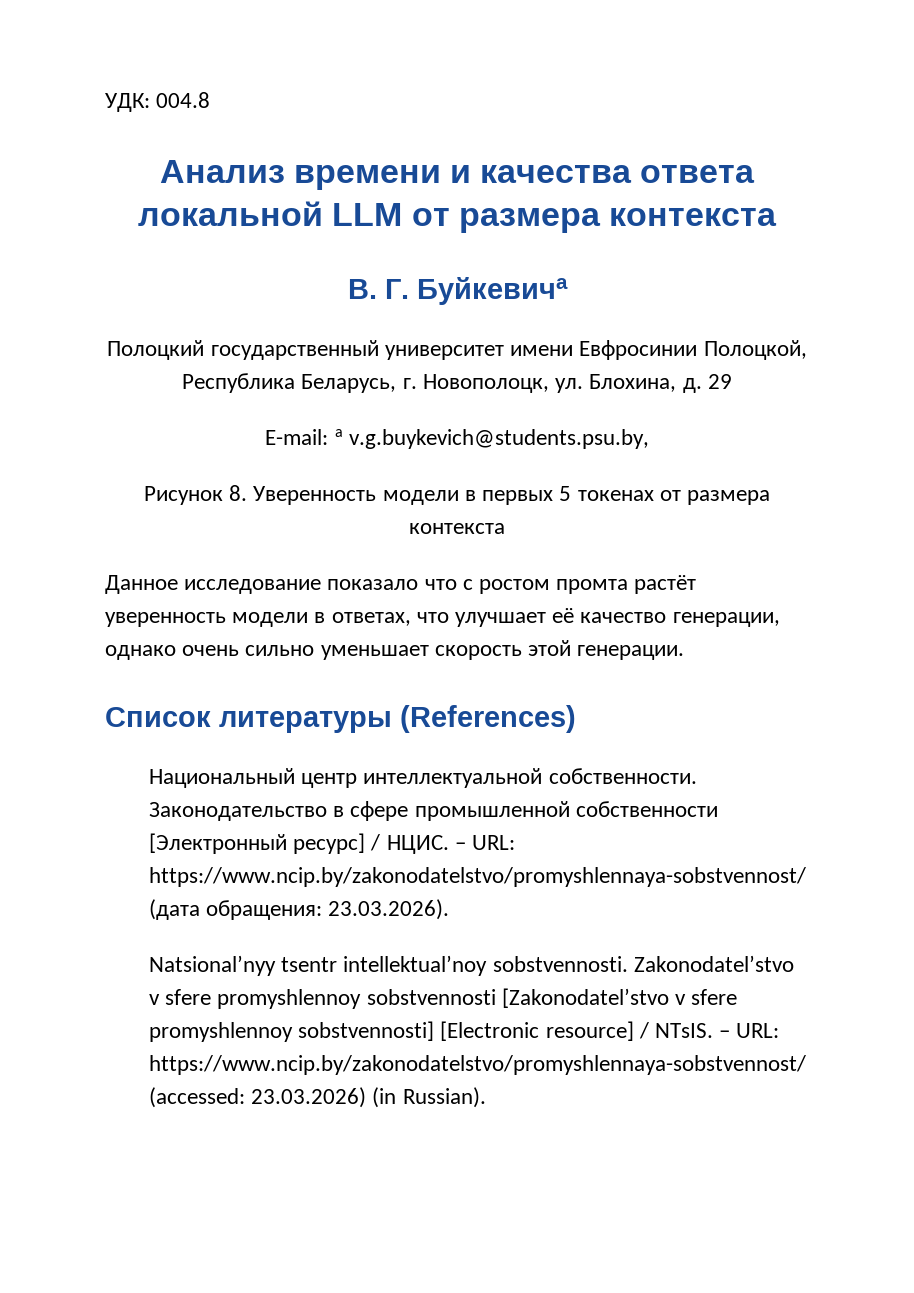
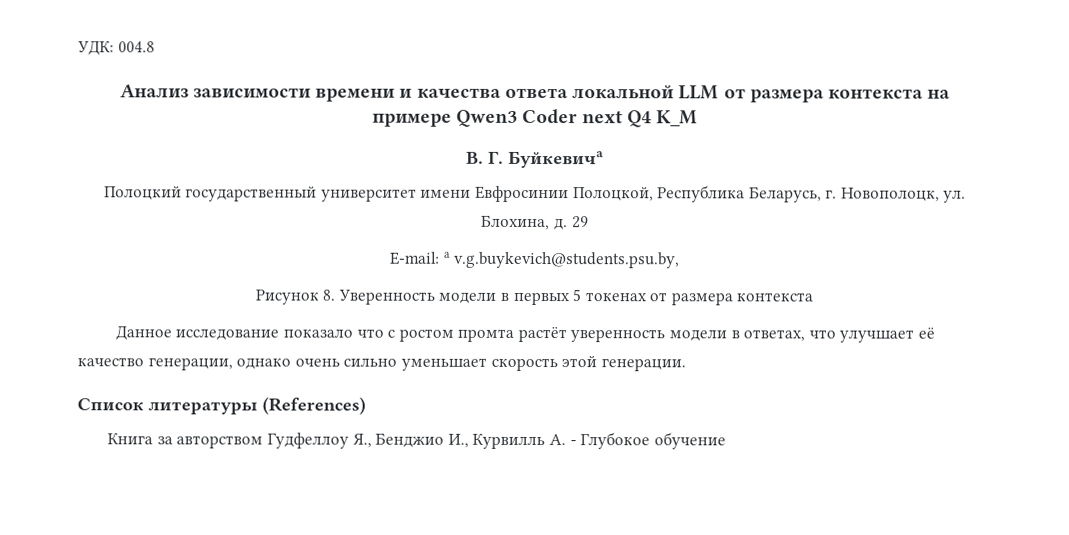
(285, 171) none -> [192,87,311,98] зависимости
(777, 217) none -> [927,89,951,99] [371,108,699,128] на примере Qwen3 Coder next Q4 K_M
[148,768,697,788] [148,801,718,821] [148,833,516,854] [148,867,806,887] [148,899,450,920] [148,955,794,976] [148,988,738,1009] [148,1021,780,1042] [148,1055,806,1075] [148,1087,486,1108] Национальный центр интеллектуальной собственности. Законодательство в сфере промышленной собственности [Электронный ресурс] / НЦИС. – URL: https://www.ncip.by/zakonodatelstvo/promyshlennaya-sobstvennost/ (дата обращения: 23.03.2026). // Natsional’nyy tsentr intellektual’noy sobstvennosti. Zakonodatel’stvo v sfere promyshlennoy sobstvennosti [Zakonodatel’stvo v sfere promyshlennoy sobstvennosti] [Electronic resource] / NTsIS. – URL: https://www.ncip.by/zakonodatelstvo/promyshlennaya-sobstvennost/ (accessed: 23.03.2026) (in Russian). -> [107,432,726,450] Книга за авторством Гудфеллоу Я., Бенджио И., Курвилль А. - Глубокое обучение

